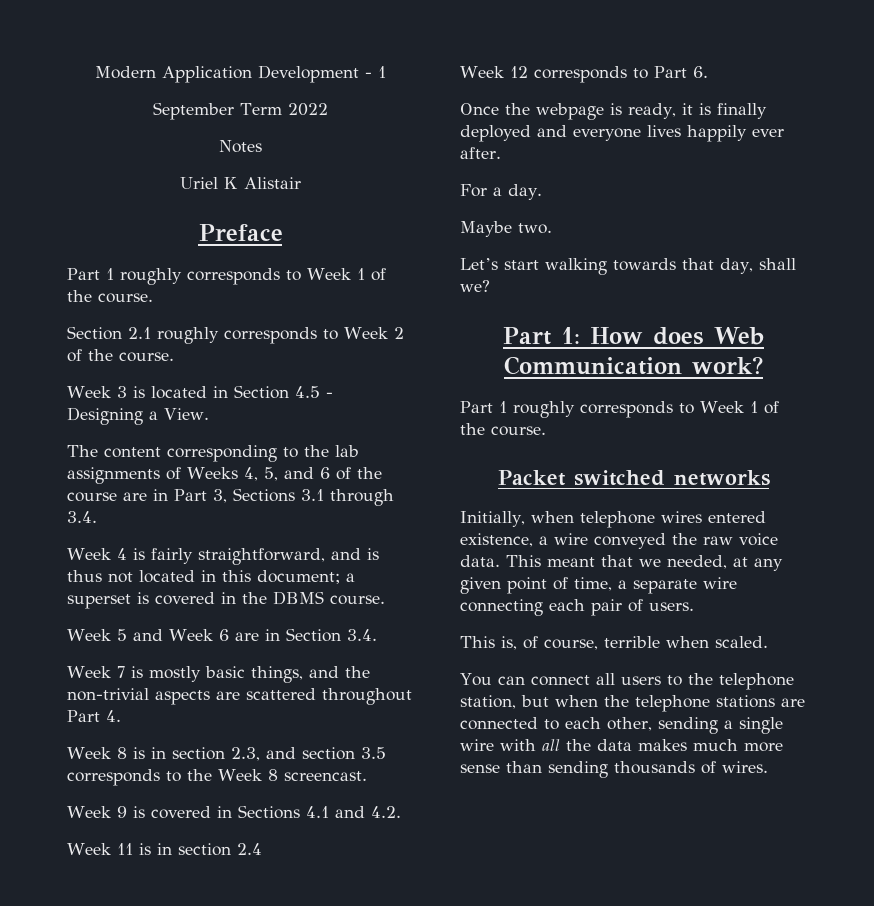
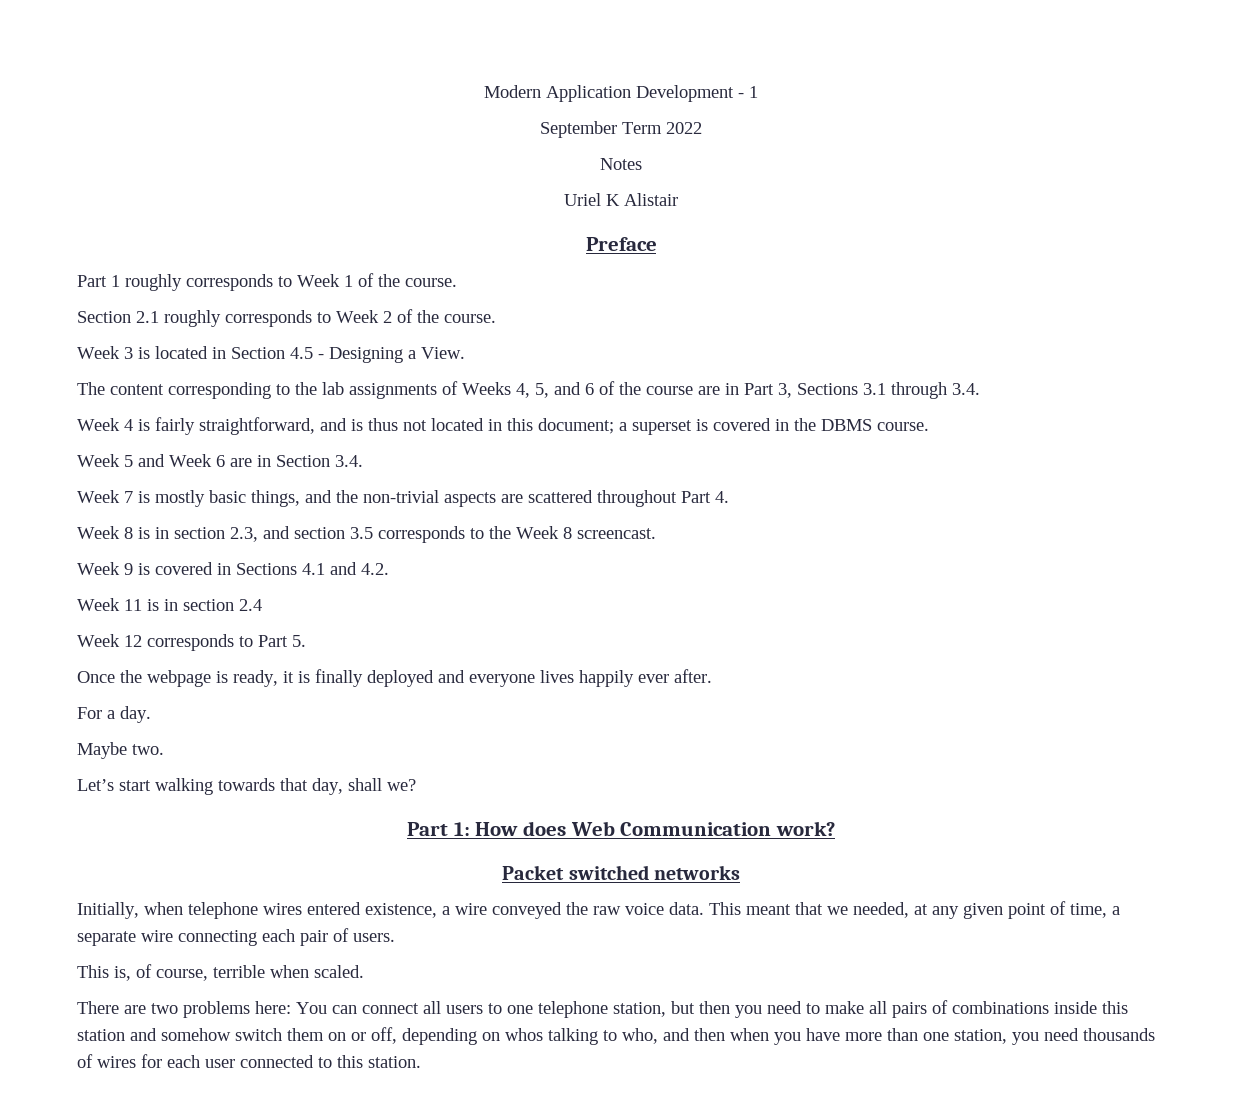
[692,66,708,78] 6. -> [292,635,306,647] 5.
[460,401,779,418] [460,423,546,436] // Part 1 roughly corresponds to Week 1 of the course. -> (835, 828) none
(768, 642) none -> [77,1001,291,1018] There are two problems here:
[687,673,713,685] the -> [507,1005,533,1014] one
[555,695,805,712] [460,717,783,734] [460,739,783,752] [460,761,768,778] when the telephone stations are connected to each other, sending a single wire with all the data makes much more sense than sending thousands of wires. -> [699,1000,1128,1018] [77,1027,1155,1045] [77,1054,421,1068] then you need to make all pairs of combinations inside this station and somehow switch them on or off, depending on whos talking to who, and then when you have more than one station, you need thousands of wires for each user connected to this station.

